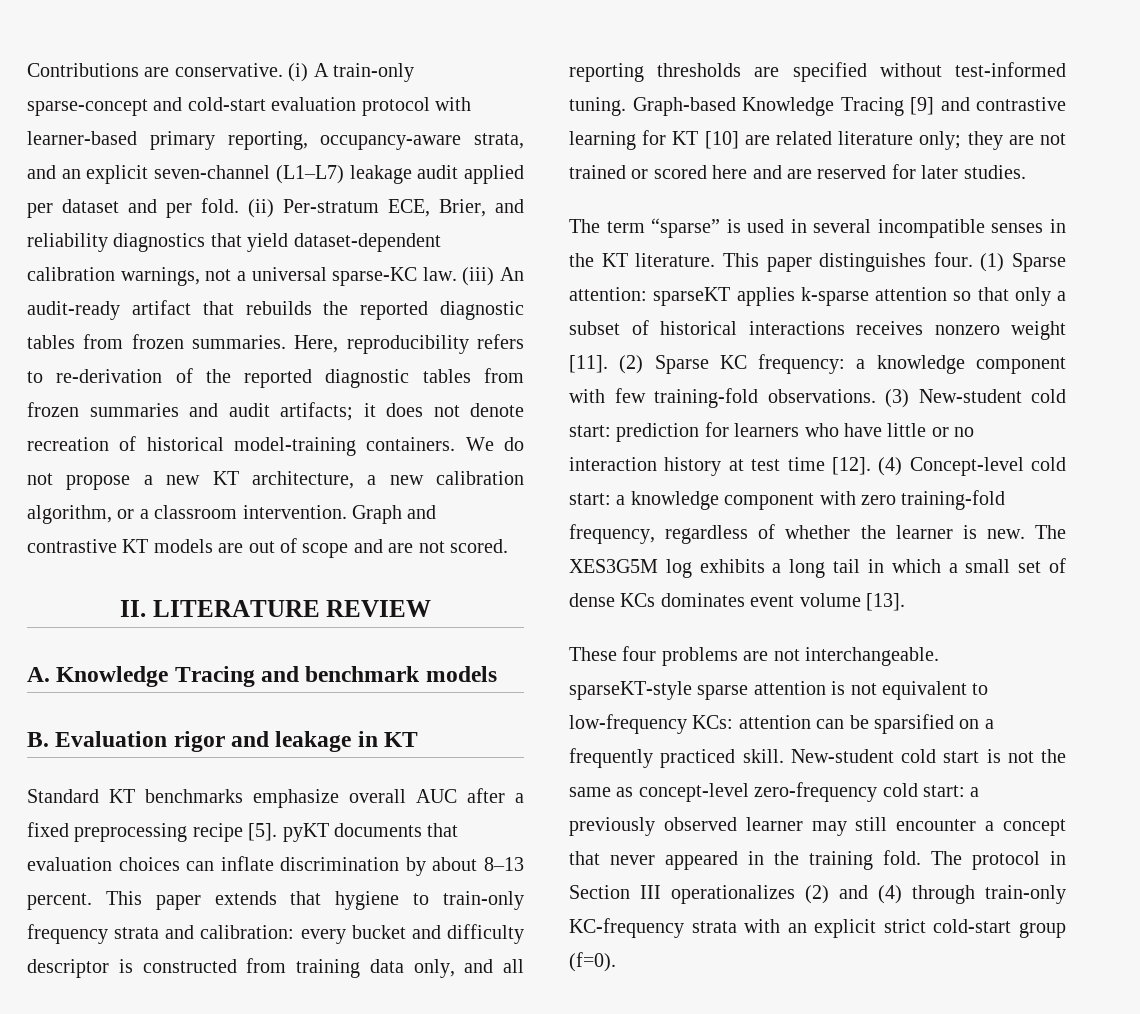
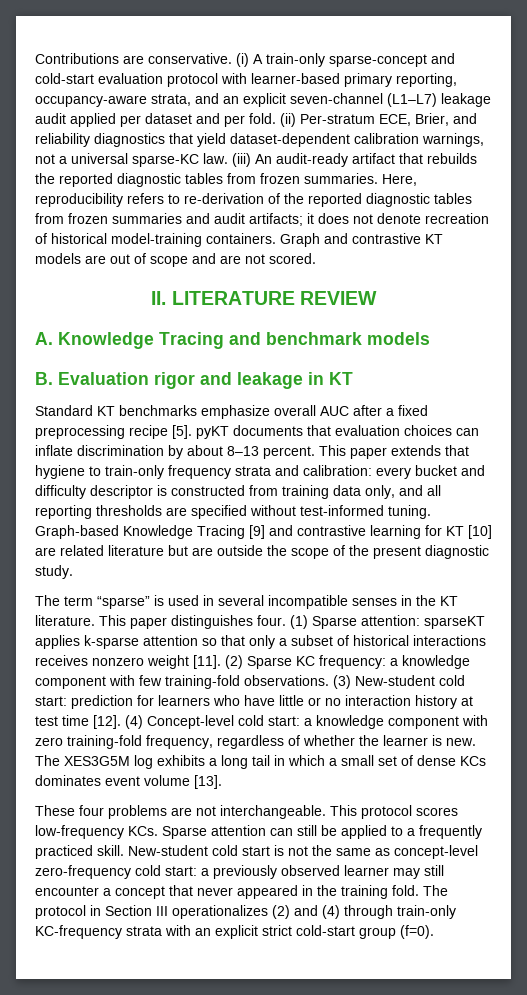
[465,437,524,451] [27,471,524,490] [27,505,347,524] We do not propose a new KT architecture, a new calibration algorithm, or a classroom intervention. -> (276, 238) none
[919,131,1066,150] [569,164,1026,179] only; they are not trained or scored here and are reserved for later studies. -> [168,545,489,559] [35,565,73,579] but are outside the scope of the present diagnostic study.
[569,681,989,700] [569,714,980,734] sparseKT-style sparse attention is not equivalent to low-frequency KCs: attention can be sparsified on -> [330,805,458,819] [35,825,403,839] This protocol scores low-frequency KCs. Sparse attention can still be applied to

